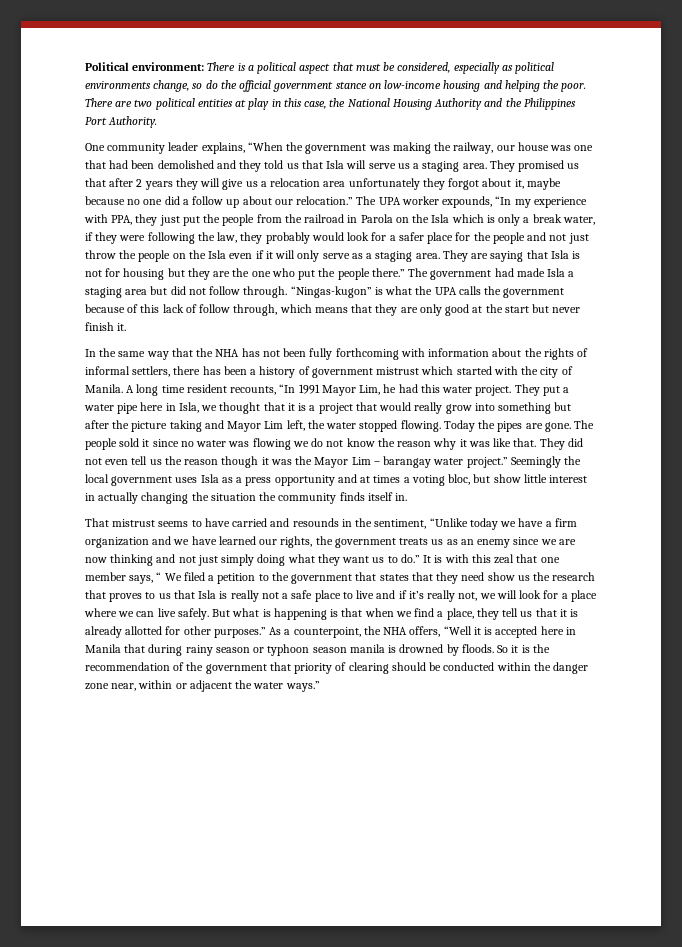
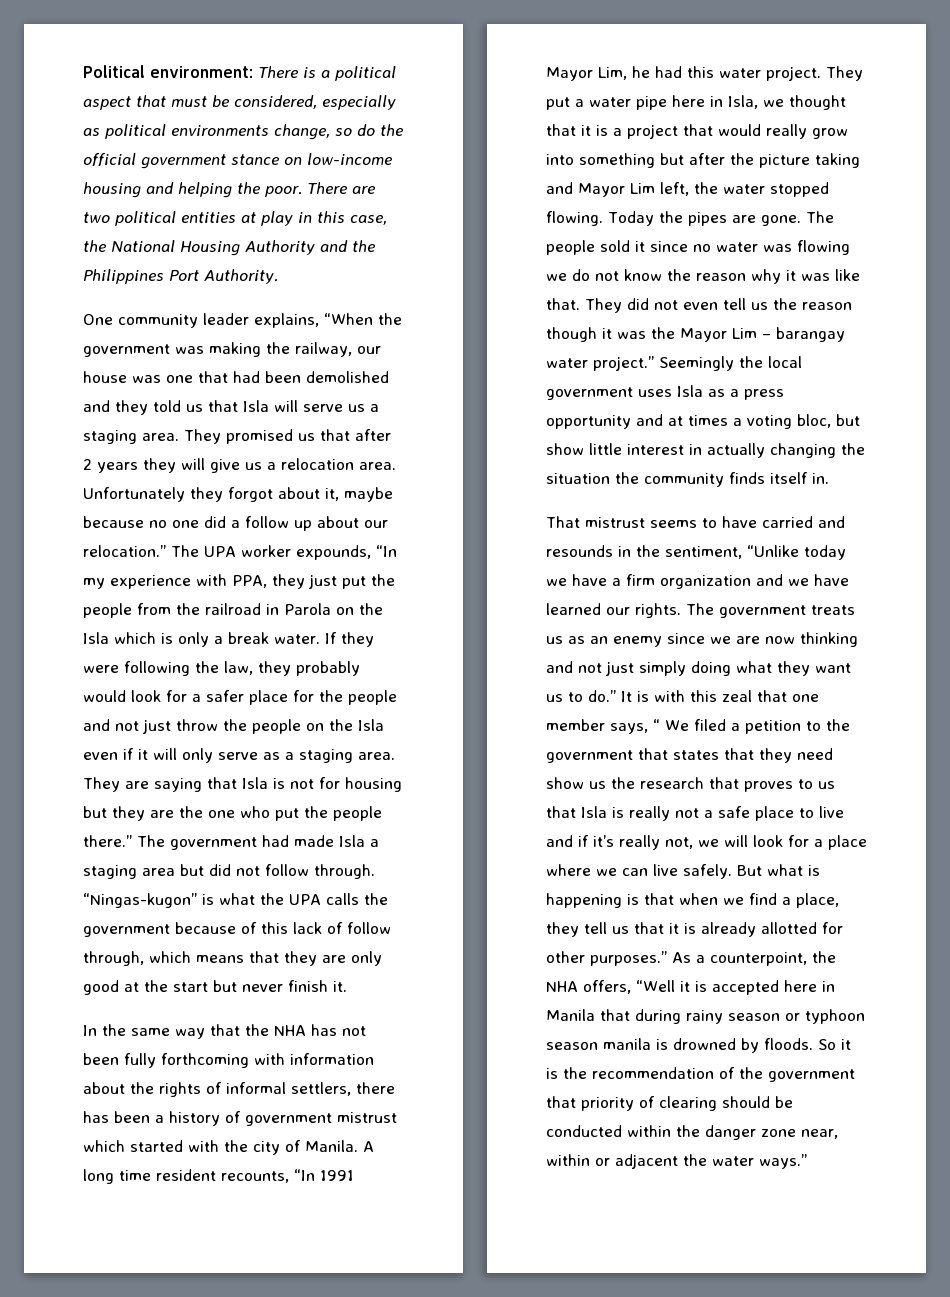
[323,178,420,190] area unfortunately -> [359,462,396,470] [83,487,185,502] area. Unfortunately
[562,216,595,225] [85,232,93,241] water, if -> [274,632,337,644] water. If
[280,536,333,548] rights, the -> [635,603,714,618] rights. The

